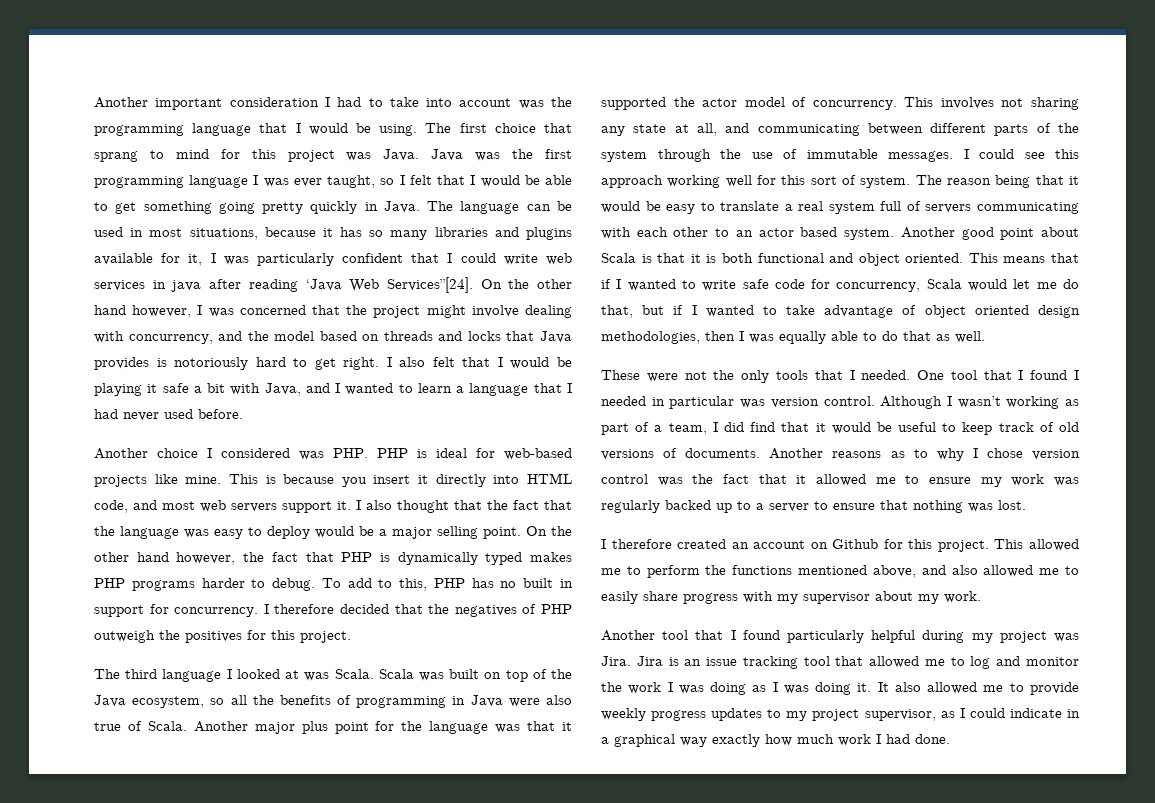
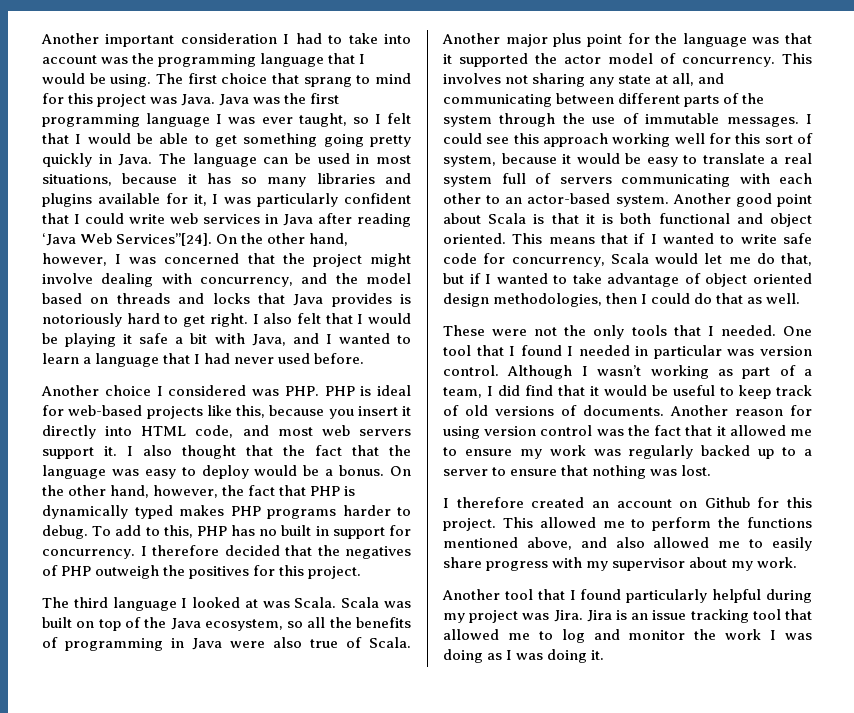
[171,280,202,292] java -> [283,214,313,226] Java
[94,305,126,315] hand -> [309,233,349,246] hand,
[185,474,276,484] mine. This is -> [236,405,265,418] this,
[392,526,572,539] [94,552,169,562] major selling point. On the other hand -> [339,465,412,476] [42,485,150,498] bonus. On the other hand,
[860,175,1064,188] system. The reason being that -> [443,153,557,167] system, because
[758,227,838,237] actor based -> [527,193,611,204] actor-based
[749,331,877,344] was equally able to -> [651,293,691,304] could
[832,448,1023,461] reasons as to why I chose -> [735,405,812,416] [443,426,480,439] reason for using
[877,682,1079,695] [601,708,1080,721] [601,734,950,747] It also allowed me to provide weekly progress updates to my project supervisor, as I could indicate in a graphical way exactly how much work I had done. -> (605, 655) none

